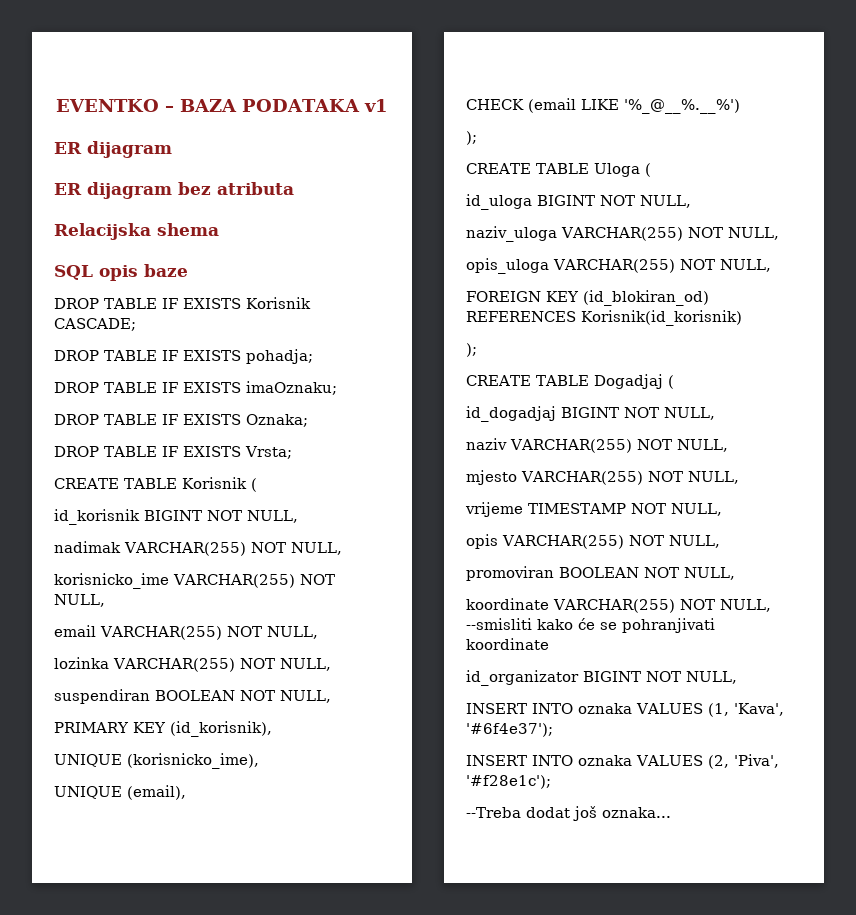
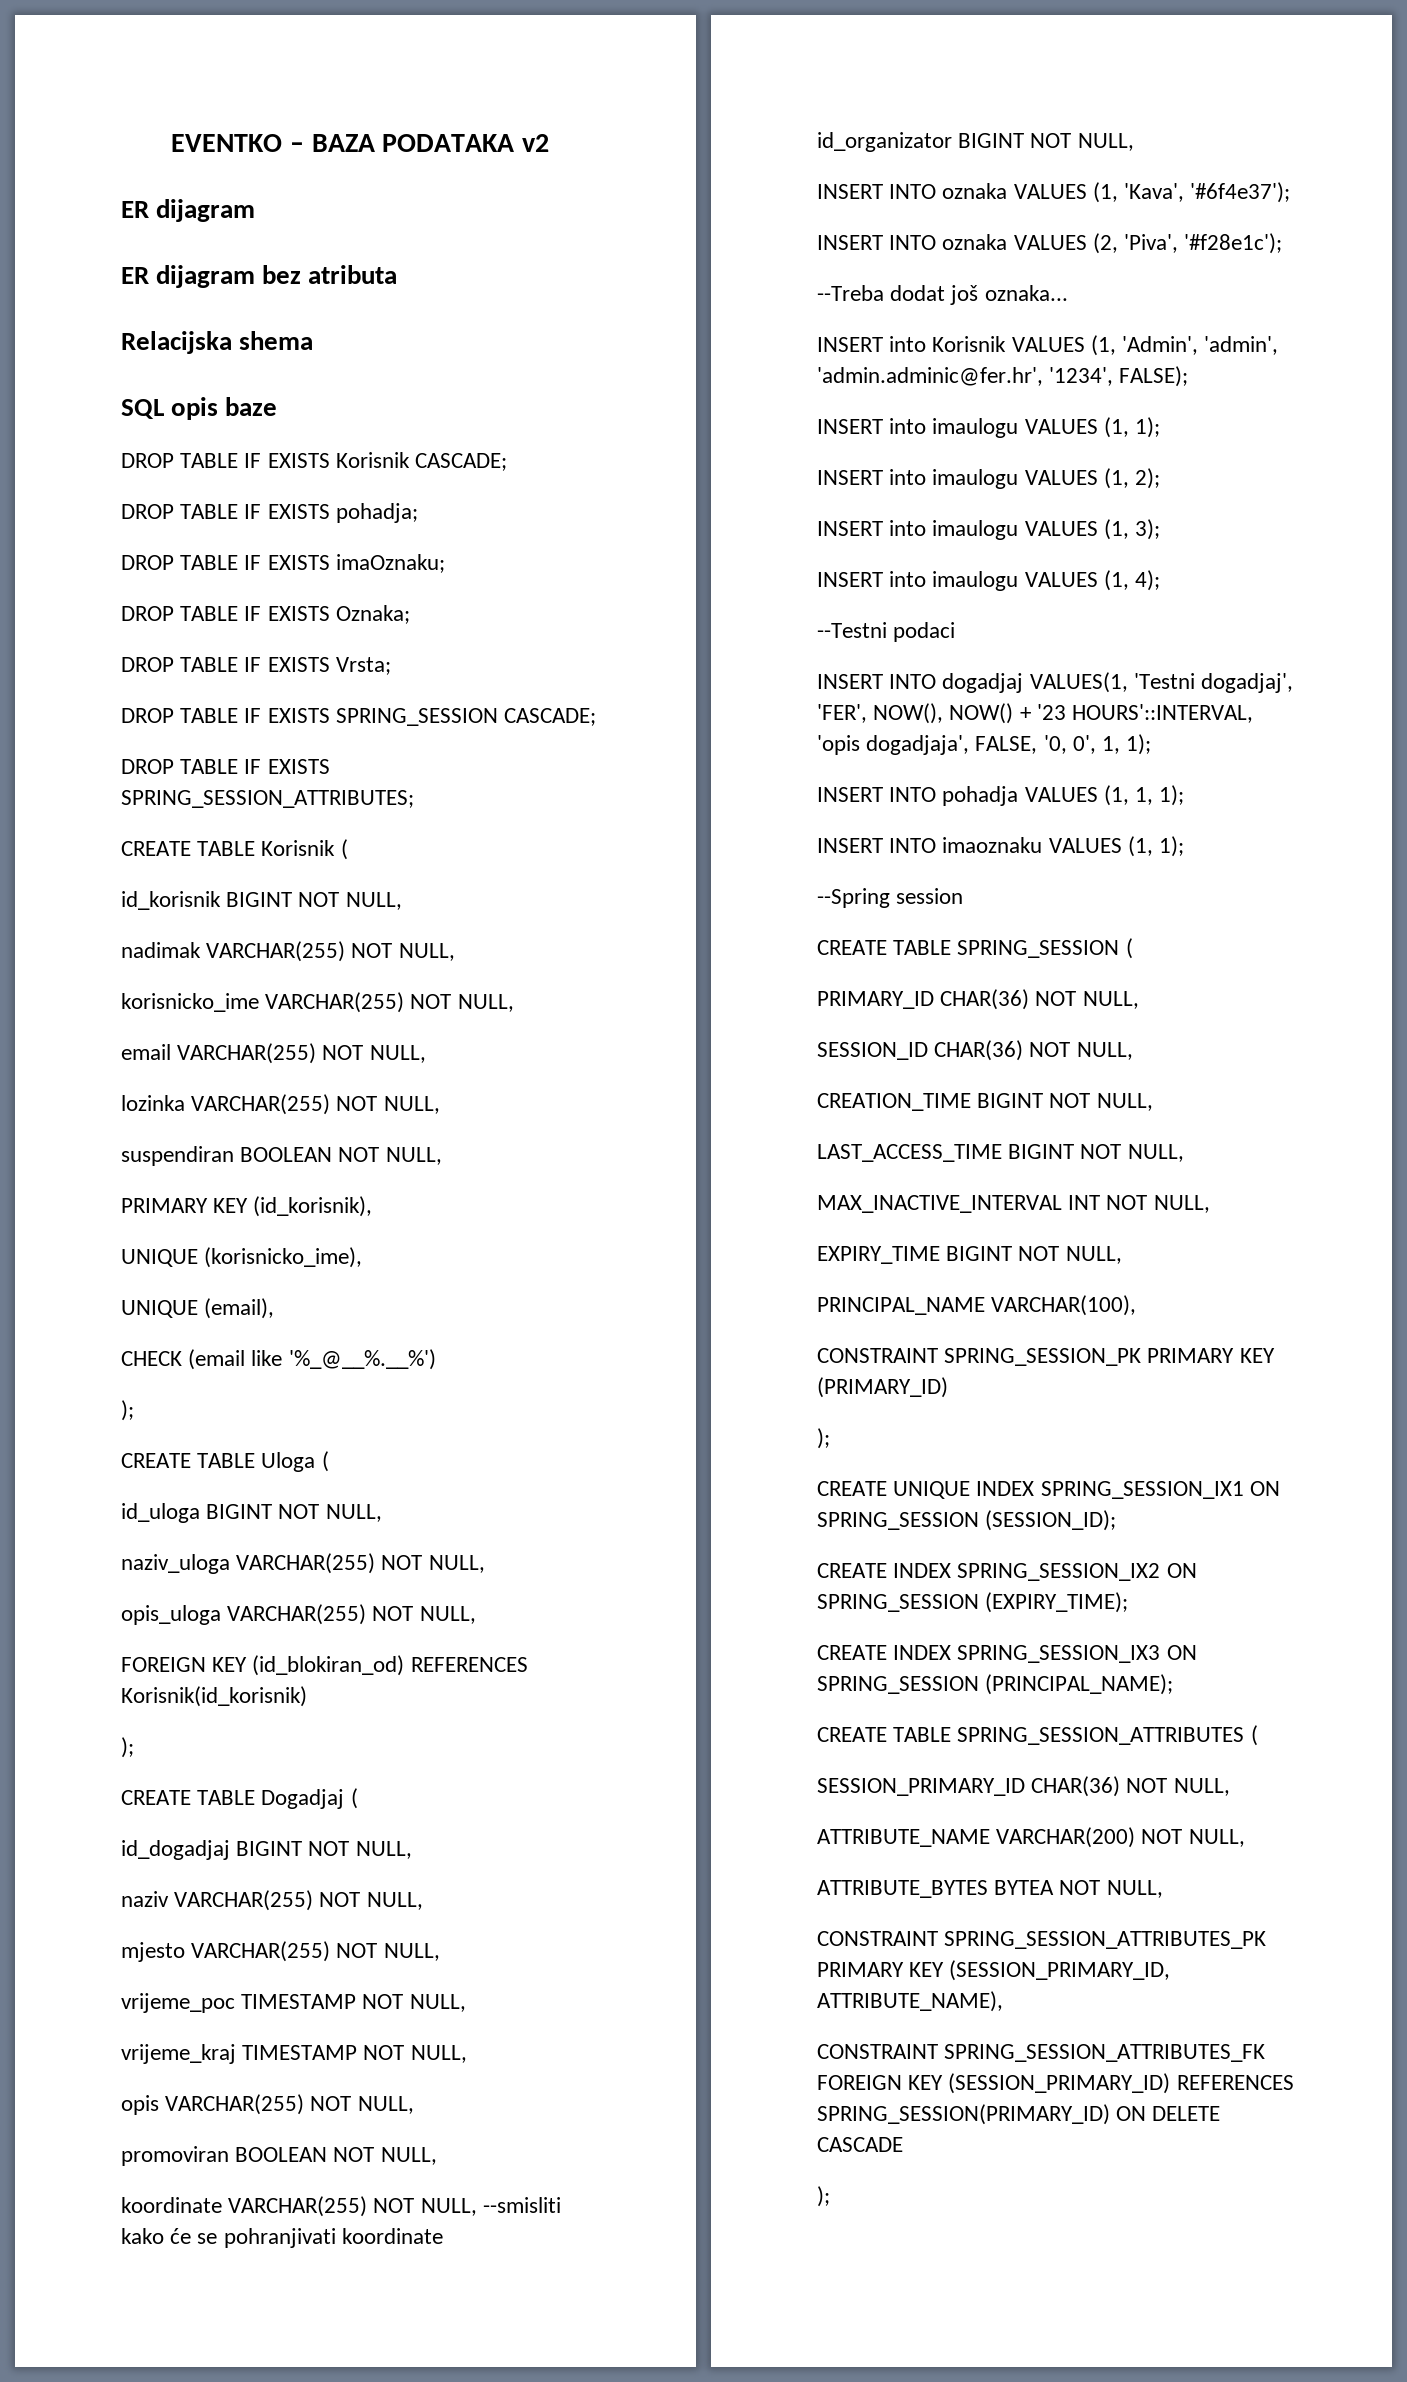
[363,99,388,112] v1 -> [521,134,549,152] v2
(292, 452) none -> [121,708,597,726] [121,759,330,774] [121,790,414,808] // DROP TABLE IF EXISTS SPRING_SESSION CASCADE; // DROP TABLE IF EXISTS SPRING_SESSION_ATTRIBUTES;
[581,99,619,110] LIKE -> [251,1350,283,1366] like
[465,502,523,517] vrijeme -> [121,1993,466,2013] [121,2044,236,2064] vrijeme_poc TIMESTAMP NOT NULL, // vrijeme_kraj
(671, 812) none -> [817,335,1279,356] [817,366,1189,387] [817,417,1161,438] [817,468,1161,489] [817,519,1161,540] [817,570,1161,591] [817,622,956,642] [817,672,1294,693] [817,703,1254,724] [817,734,1152,755] [817,785,1185,806] [817,836,1185,857] [817,888,964,908] [817,938,1133,959] [817,989,1139,1010] [817,1040,1133,1061] [817,1093,1153,1111] [817,1144,1184,1162] [817,1195,1210,1213] [817,1246,1122,1264] [817,1295,1137,1316] [817,1348,1275,1366] [817,1377,948,1398] [817,1428,830,1449] [817,1481,1280,1499] [817,1510,1117,1531] [817,1563,1197,1581] [817,1592,1129,1613] [817,1645,1197,1663] [817,1674,1174,1695] [817,1725,1258,1746] [817,1776,1230,1797] [817,1827,1245,1848] [817,1880,1163,1898] [817,1931,1267,1949] [817,1960,1171,1981] [817,1991,1003,2012] [817,2044,1266,2062] [817,2073,1294,2094] [817,2104,1221,2125] [817,2137,903,2152] [817,2186,830,2207] // INSERT into Korisnik VALUES (1, 'Admin', 'admin', 'admin.adminic@fer.hr', '1234', FALSE); // INSERT into imaulogu VALUES (1, 1); // INSERT into imaulogu VALUES (1, 2); // INSERT into imaulogu VALUES (1, 3); // INSERT into imaulogu VALUES (1, 4); // --Testni podaci // INSERT INTO dogadjaj VALUES(1, 'Testni dogadjaj', 'FER', NOW(), NOW() + '23 HOURS'::INTERVAL, 'opis dogadjaja', FALSE, '0, 0', 1, 1); // INSERT INTO pohadja VALUES (1, 1, 1); // INSERT INTO imaoznaku VALUES (1, 1); // --Spring session // CREATE TABLE SPRING_SESSION ( // PRIMARY_ID CHAR(36) NOT NULL, // SESSION_ID CHAR(36) NOT NULL, // CREATION_TIME BIGINT NOT NULL, // LAST_ACCESS_TIME BIGINT NOT NULL, // MAX_INACTIVE_INTERVAL INT NOT NULL, // EXPIRY_TIME BIGINT NOT NULL, // PRINCIPAL_NAME VARCHAR(100), // CONSTRAINT SPRING_SESSION_PK PRIMARY KEY (PRIMARY_ID) // ); // CREATE UNIQUE INDEX SPRING_SESSION_IX1 ON SPRING_SESSION (SESSION_ID); // CREATE INDEX SPRING_SESSION_IX2 ON SPRING_SESSION (EXPIRY_TIME); // CREATE INDEX SPRING_SESSION_IX3 ON SPRING_SESSION (PRINCIPAL_NAME); // CREATE TABLE SPRING_SESSION_ATTRIBUTES ( // SESSION_PRIMARY_ID CHAR(36) NOT NULL, // ATTRIBUTE_NAME VARCHAR(200) NOT NULL, // ATTRIBUTE_BYTES BYTEA NOT NULL, // CONSTRAINT SPRING_SESSION_ATTRIBUTES_PK PRIMARY KEY (SESSION_PRIMARY_ID, ATTRIBUTE_NAME), // CONSTRAINT SPRING_SESSION_ATTRIBUTES_FK FOREIGN KEY (SESSION_PRIMARY_ID) REFERENCES SPRING_SESSION(PRIMARY_ID) ON DELETE CASCADE // );

